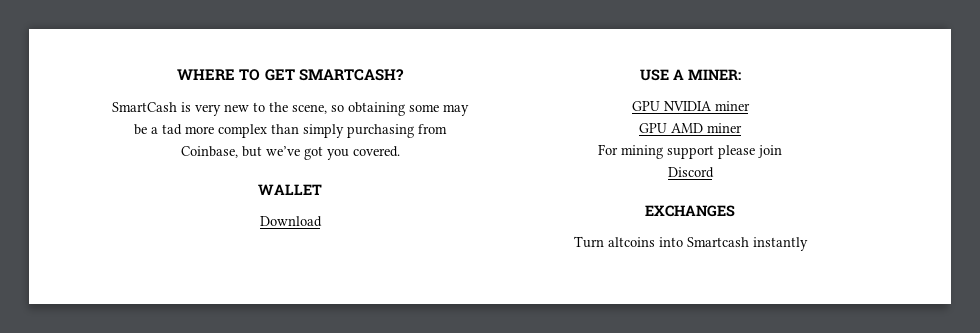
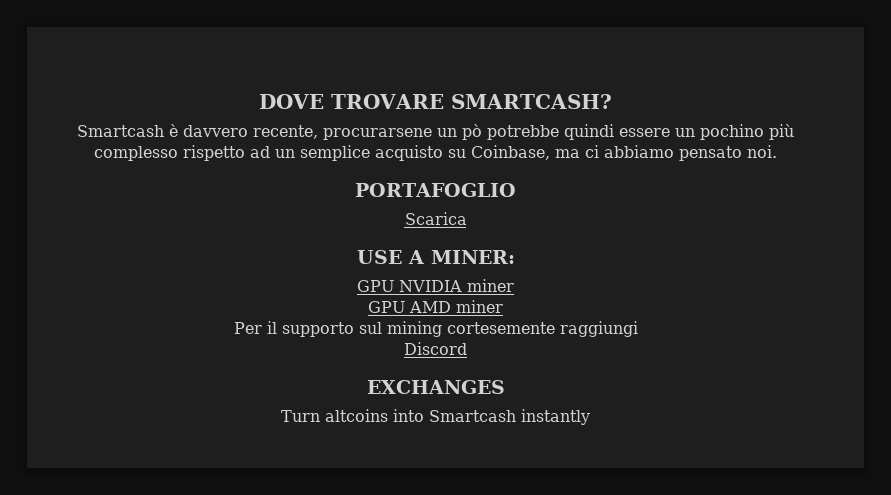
[177,69,404,81] [112,102,469,116] [134,124,447,138] [180,146,400,160] [258,184,322,195] [259,216,322,227] WHERE TO GET SMARTCASH? // SmartCash is very new to the scene, so obtaining some may be a tad more complex than simply purchasing from Coinbase, but we’ve got you covered. // WALLET // Download -> [259,94,612,109] [77,124,794,140] [94,145,777,161] [355,183,517,197] [404,212,467,225] DOVE TROVARE SMARTCASH? // Smartcash è davvero recente, procurarsene un pò potrebbe quindi essere un pochino più complesso rispetto ad un semplice acquisto su Coinbase, ma ci abbiamo pensato noi. // PORTAFOGLIO // Scarica
[598,144,782,159] For mining support please join -> [233,321,638,337] Per il supporto sul mining cortesemente raggiungi

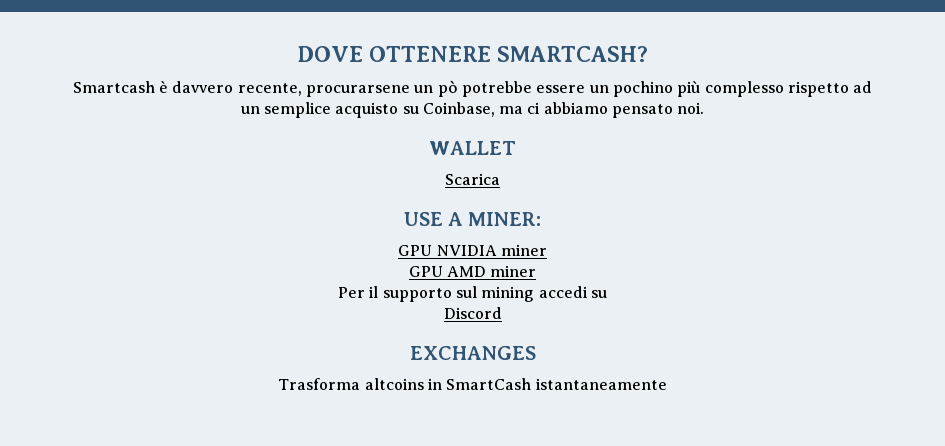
[331,94,445,109] TROVARE -> [369,46,491,62] OTTENERE
[564,124,614,140] quindi -> (532, 89) none
[355,183,517,197] PORTAFOGLIO -> [429,141,517,155] WALLET
[446,321,638,337] cortesemente raggiungi -> [538,286,607,298] accedi su
[281,409,590,425] Turn altcoins into Smartcash instantly -> [278,378,667,390] Trasforma altcoins in SmartCash istantaneamente

